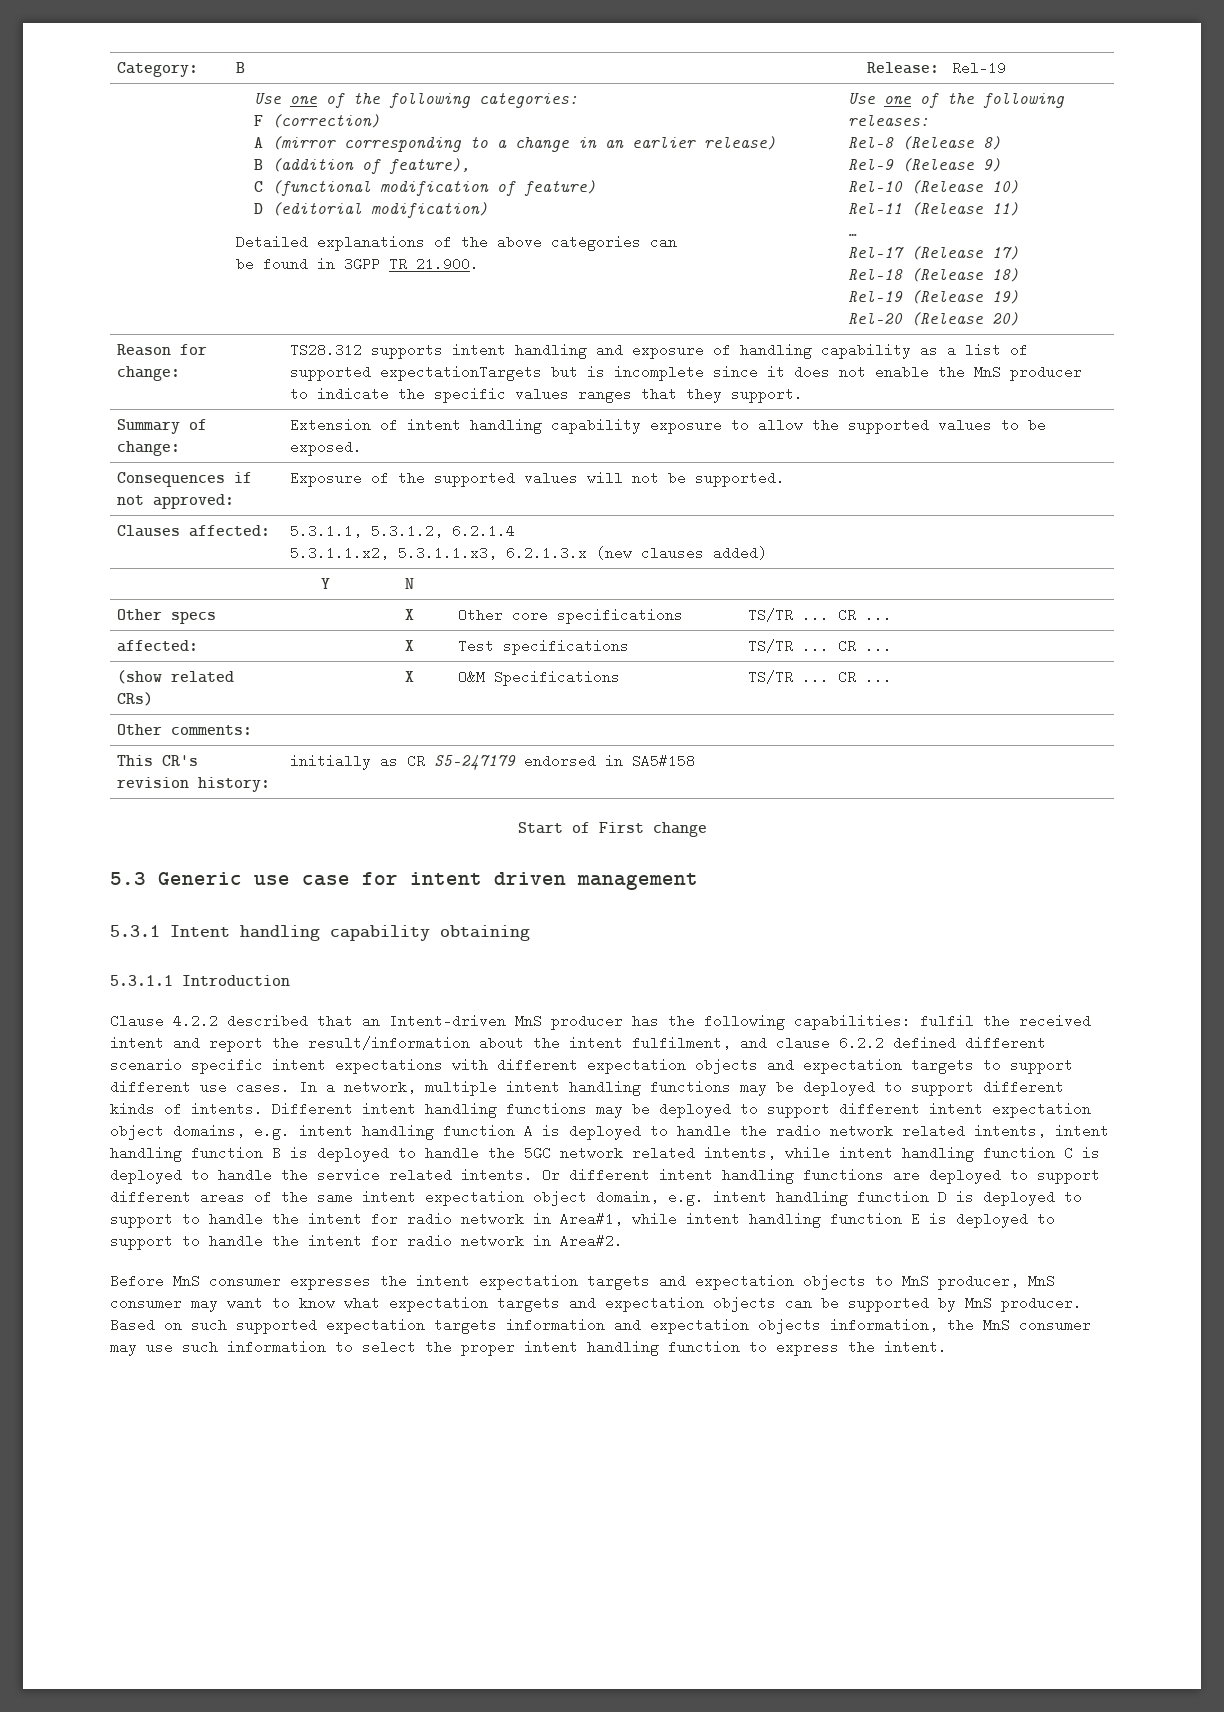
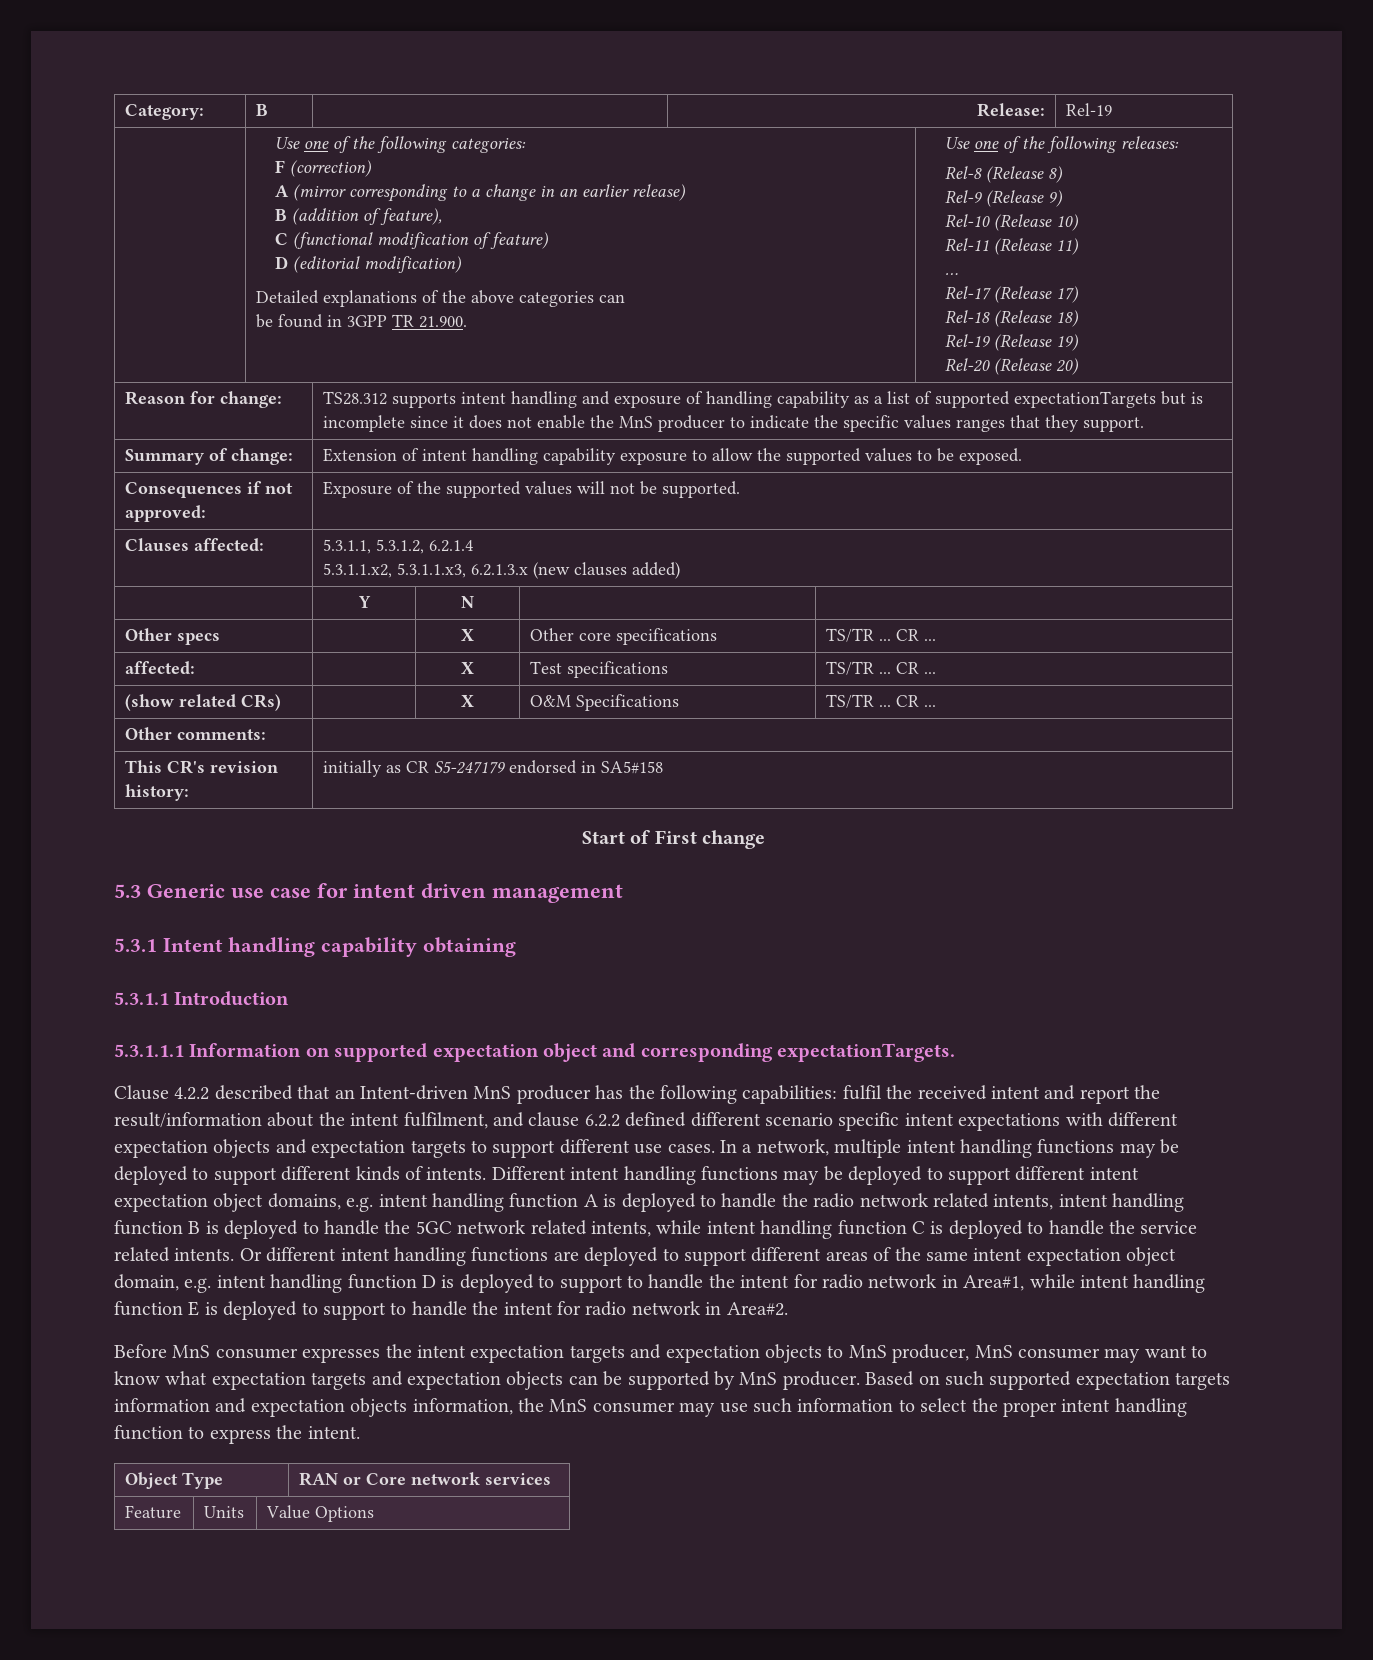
(290, 980) none -> [114,1043,956,1062] // 5.3.1.1.1 Information on supported expectation object and corresponding expectationTargets.
(947, 1347) none -> [125,1472,224,1489] [299,1472,552,1486] [125,1505,182,1519] [204,1506,245,1518] [266,1505,375,1522] // Object Type | RAN or Core network services // Feature | Units | Value Options

